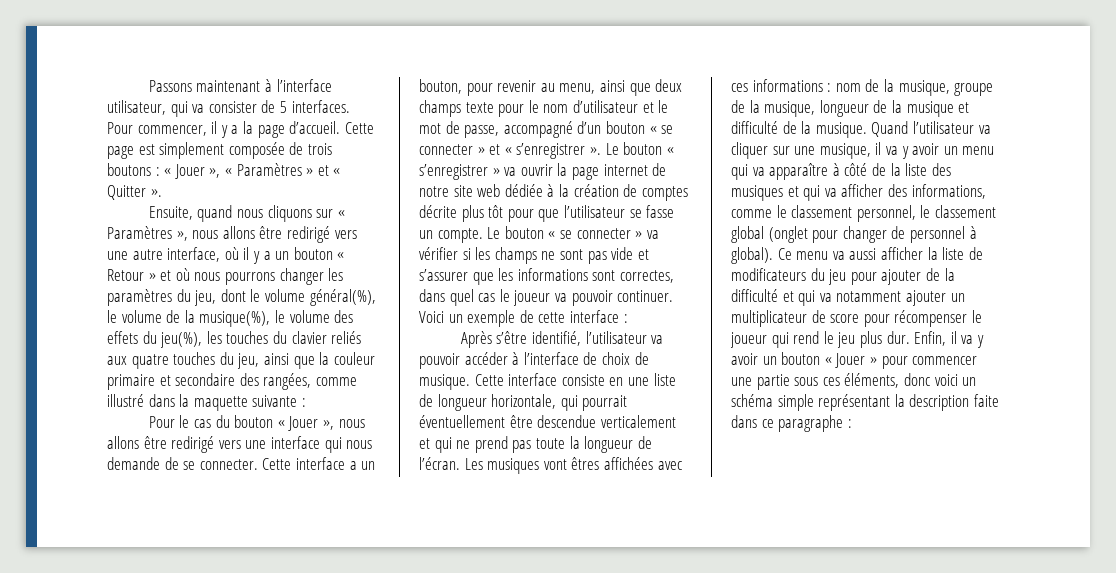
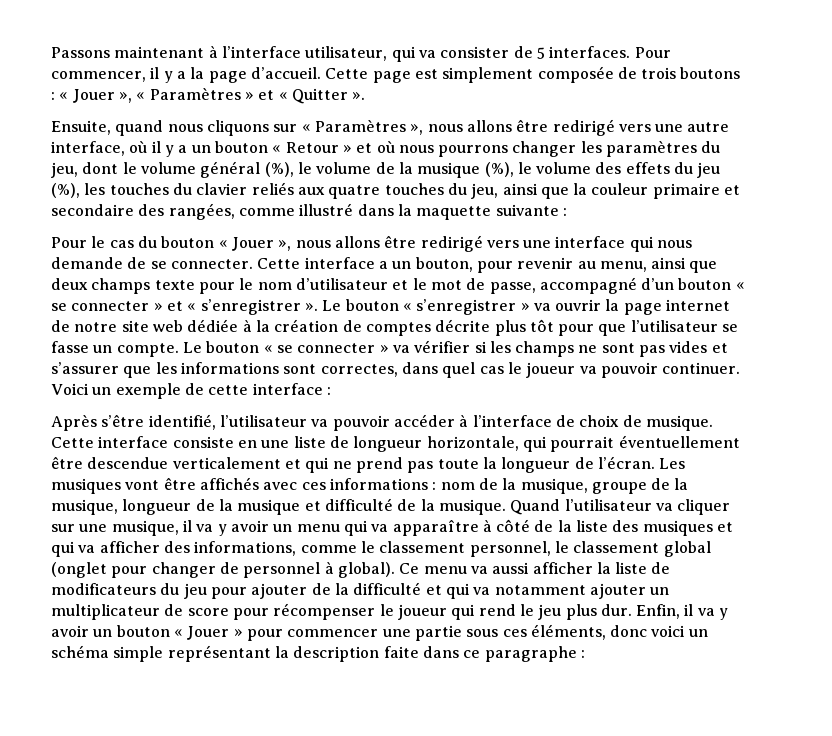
[309,289,376,306] général(%), -> [200,161,294,178] général (%),
[199,311,271,327] musique(%), -> [417,162,514,178] musique (%),
[160,332,203,348] jeu(%), -> [697,162,721,178] [51,183,80,198] jeu (%),
[611,247,634,260] vide -> [669,341,708,353] vides
[571,457,653,470] êtres affichées -> [163,477,259,490] être affichés

